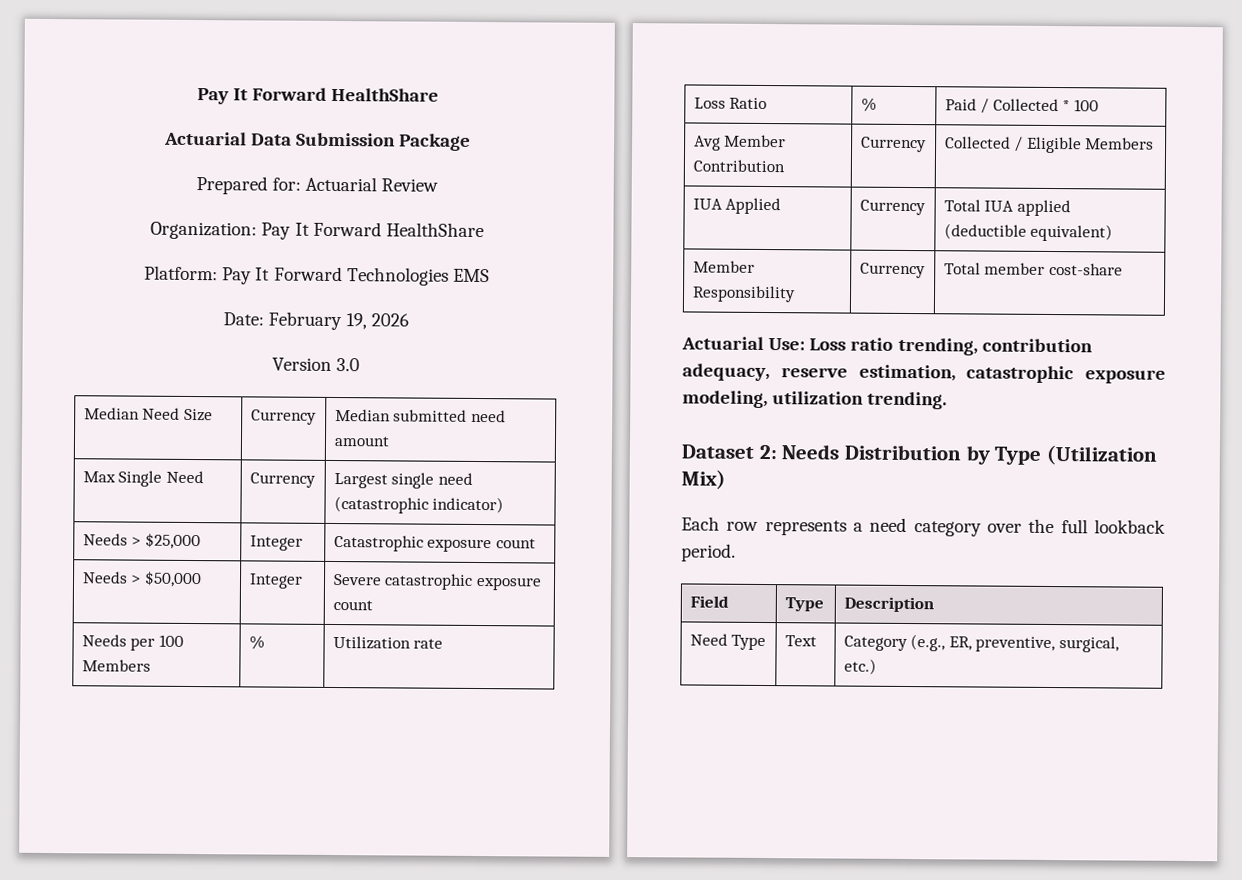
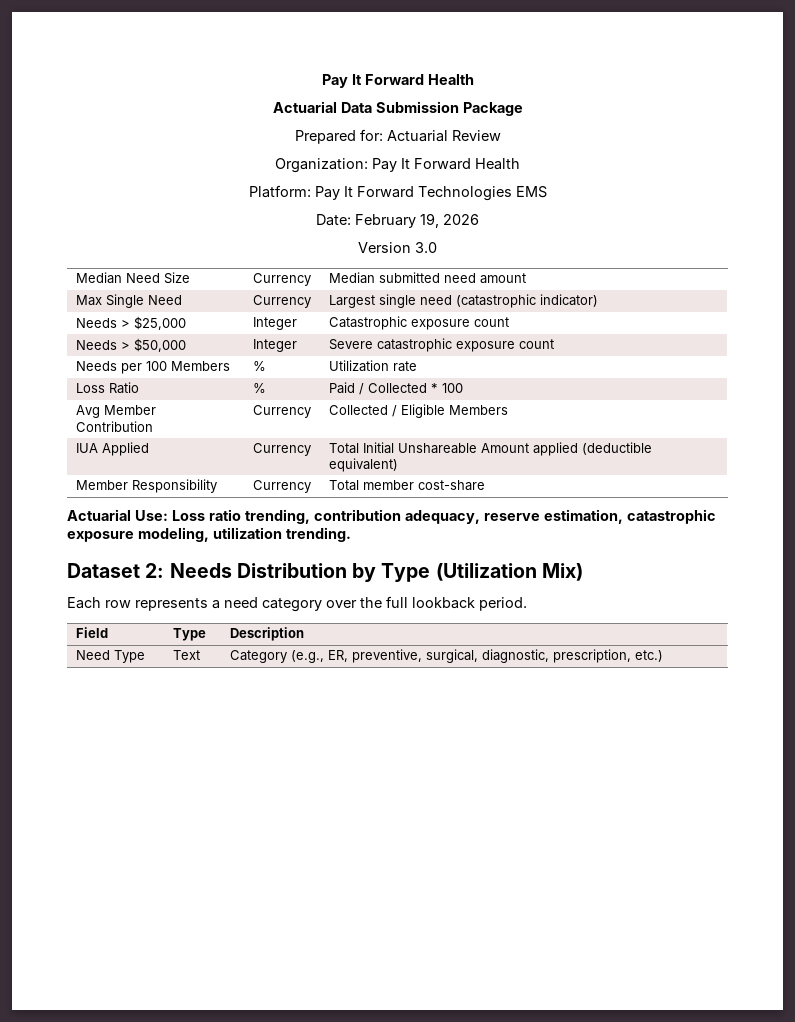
[196,87,440,105] Pay It Forward HealthShare -> [321,74,474,88] Pay It Forward Health
[385,222,484,238] HealthShare -> [475,158,520,170] Health
[984,200,1015,212] IUA -> [362,442,529,454] Initial Unshareable Amount
(1120, 644) none -> [481,649,631,663] diagnostic, prescription,

